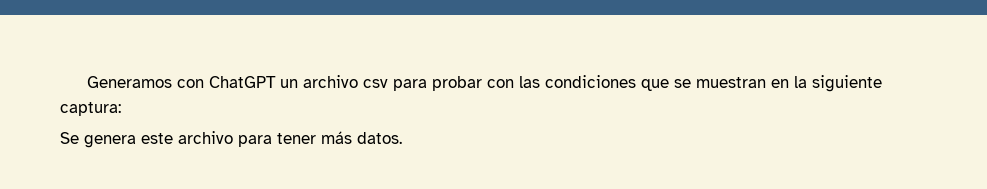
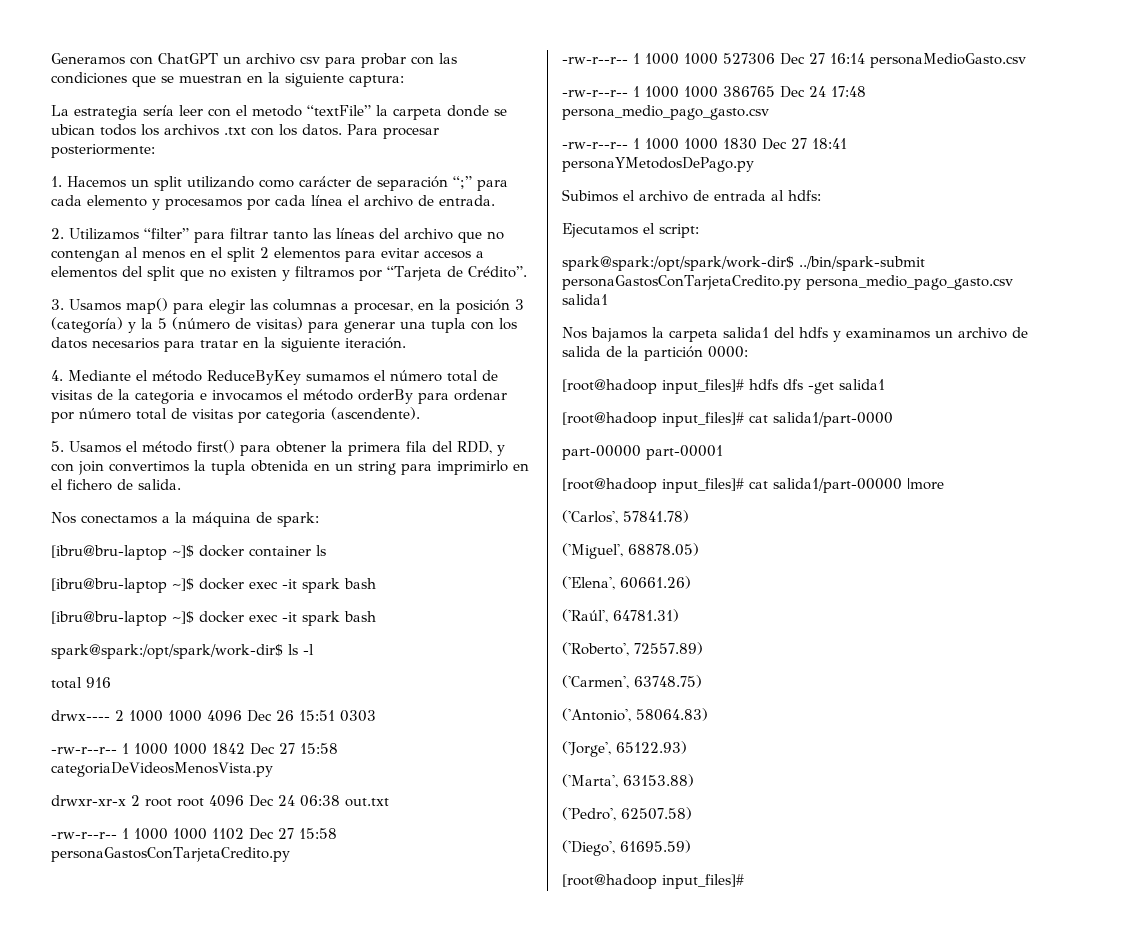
[60,131,402,148] Se genera este archivo para tener más datos. -> [51,105,507,120] [51,124,439,139] [51,144,155,158] [51,176,508,191] [51,195,495,210] [51,228,504,243] [51,247,484,262] [51,266,527,281] [51,298,524,314] [51,317,517,333] [51,337,406,352] [51,370,498,385] [51,389,507,404] [51,407,420,423] [51,440,505,456] [51,460,529,475] [51,479,181,491] [51,512,319,527] [51,545,326,560] [51,578,376,593] [51,611,376,626] [51,644,314,659] [51,677,111,689] [51,710,376,722] [51,743,338,755] [51,762,273,777] [51,795,389,807] [51,828,337,840] [51,847,290,862] [562,53,1026,68] [562,86,866,98] [562,105,769,120] [562,138,847,150] [562,157,754,172] [562,189,821,202] [562,223,699,238] [562,256,925,271] [562,275,1013,290] [562,294,608,305] [562,327,1028,342] [562,346,748,361] [562,379,885,394] [562,412,893,427] [562,445,723,460] [562,478,944,493] [562,510,689,524] [562,543,699,559] [562,576,691,590] [562,609,679,623] [562,642,703,656] [562,675,702,689] [562,708,708,722] [562,741,687,757] [562,774,694,788] [562,807,692,821] [562,840,691,856] [562,874,744,889] La estrategia sería leer con el metodo “textFile” la carpeta donde se ubican todos los archivos .txt con los datos. Para procesar posteriormente: // 1. Hacemos un split utilizando como carácter de separación “;” para cada elemento y procesamos por cada línea el archivo de entrada. // 2. Utilizamos “filter” para filtrar tanto las líneas del archivo que no contengan al menos en el split 2 elementos para evitar accesos a elementos del split que no existen y filtramos por “Tarjeta de Crédito”. // 3. Usamos map() para elegir las columnas a procesar, en la posición 3 (categoría) y la 5 (número de visitas) para generar una tupla con los datos necesarios para tratar en la siguiente iteración. // 4. Mediante el método ReduceByKey sumamos el número total de visitas de la categoria e invocamos el método orderBy para ordenar por número total de visitas por categoria (ascendente). // 5. Usamos el método first() para obtener la primera fila del RDD, y con join convertimos la tupla obtenida en un string para imprimirlo en el fichero de salida. // Nos conectamos a la máquina de spark: // [ibru@bru-laptop ~]$ docker container ls // [ibru@bru-laptop ~]$ docker exec -it spark bash // [ibru@bru-laptop ~]$ docker exec -it spark bash // spark@spark:/opt/spark/work-dir$ ls -l // total 916 // drwx---- 2 1000 1000 4096 Dec 26 15:51 0303 // -rw-r--r-- 1 1000 1000 1842 Dec 27 15:58 categoriaDeVideosMenosVista.py // drwxr-xr-x 2 root root 4096 Dec 24 06:38 out.txt // -rw-r--r-- 1 1000 1000 1102 Dec 27 15:58 personaGastosConTarjetaCredito.py // -rw-r--r-- 1 1000 1000 527306 Dec 27 16:14 personaMedioGasto.csv // -rw-r--r-- 1 1000 1000 386765 Dec 24 17:48 persona_medio_pago_gasto.csv // -rw-r--r-- 1 1000 1000 1830 Dec 27 18:41 personaYMetodosDePago.py // Subimos el archivo de entrada al hdfs: // Ejecutamos el script: // spark@spark:/opt/spark/work-dir$ ../bin/spark-submit personaGastosConTarjetaCredito.py persona_medio_pago_gasto.csv salida1 // Nos bajamos la carpeta salida1 del hdfs y examinamos un archivo de salida de la partición 0000: // [root@hadoop input_files]# hdfs dfs -get salida1 // [root@hadoop input_files]# cat salida1/part-0000 // part-00000 part-00001 // [root@hadoop input_files]# cat salida1/part-00000 |more // ('Carlos', 57841.78) // ('Miguel', 68878.05) // ('Elena', 60661.26) // ('Raúl', 64781.31) // ('Roberto', 72557.89) // ('Carmen', 63748.75) // ('Antonio', 58064.83) // ('Jorge', 65122.93) // ('Marta', 63153.88) // ('Pedro', 62507.58) // ('Diego', 61695.59) // [root@hadoop input_files]#

